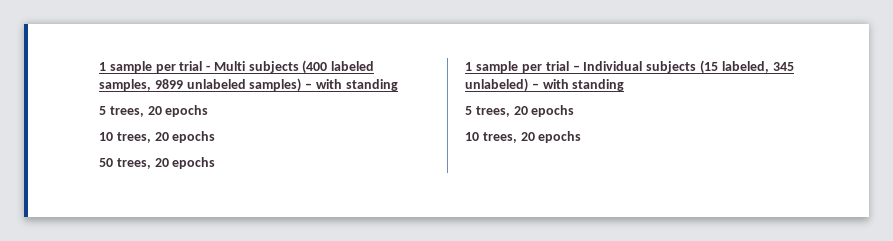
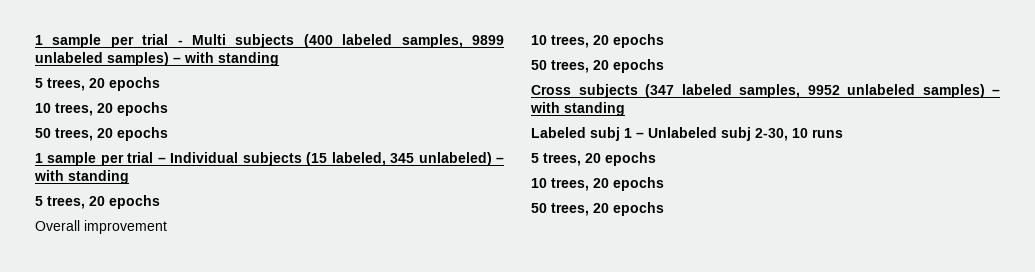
[465,131,582,143] // 10 trees, 20 epochs -> [35,220,167,234] [531,34,664,48] [531,59,664,73] [531,84,1000,98] [530,102,625,116] [531,127,843,141] [531,152,656,166] [531,177,664,191] [531,202,664,216] // Overall improvement // 10 trees, 20 epochs // 50 trees, 20 epochs // Cross subjects (347 labeled samples, 9952 unlabeled samples) – with standing // Labeled subj 1 – Unlabeled subj 2-30, 10 runs // 5 trees, 20 epochs // 10 trees, 20 epochs // 50 trees, 20 epochs

